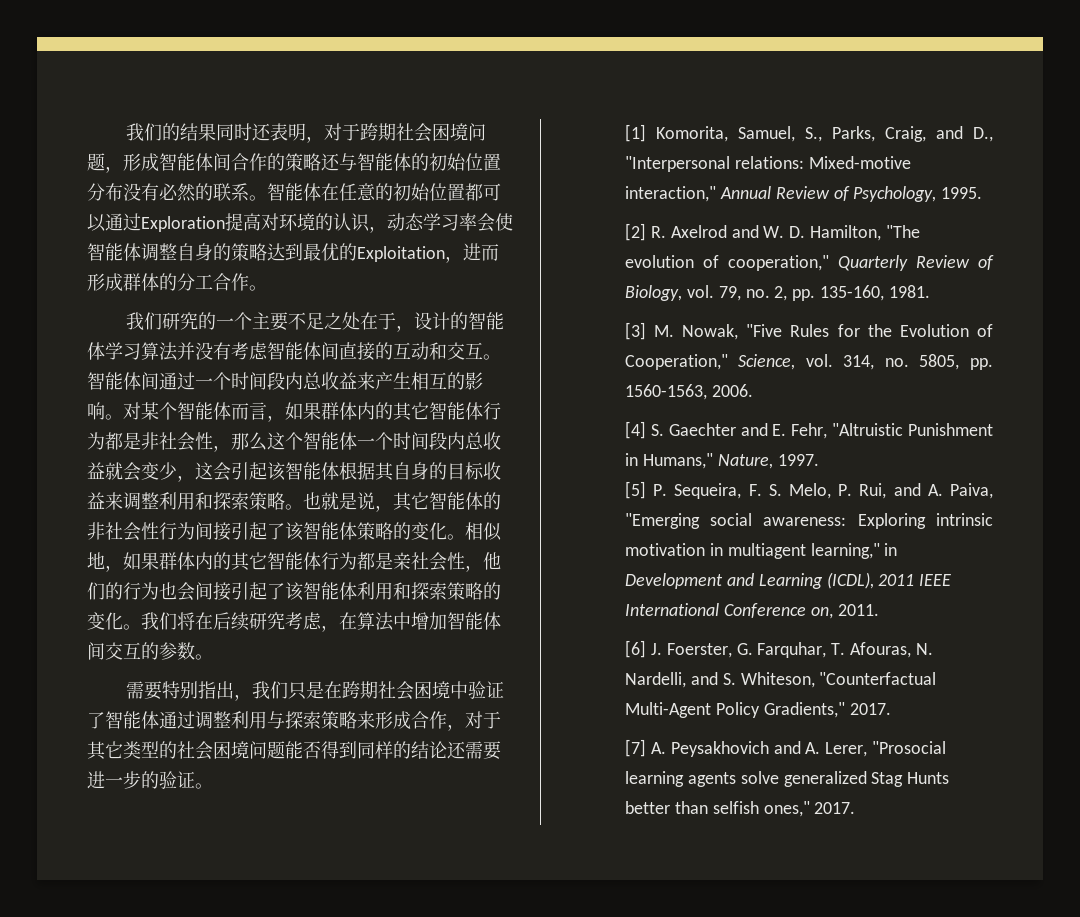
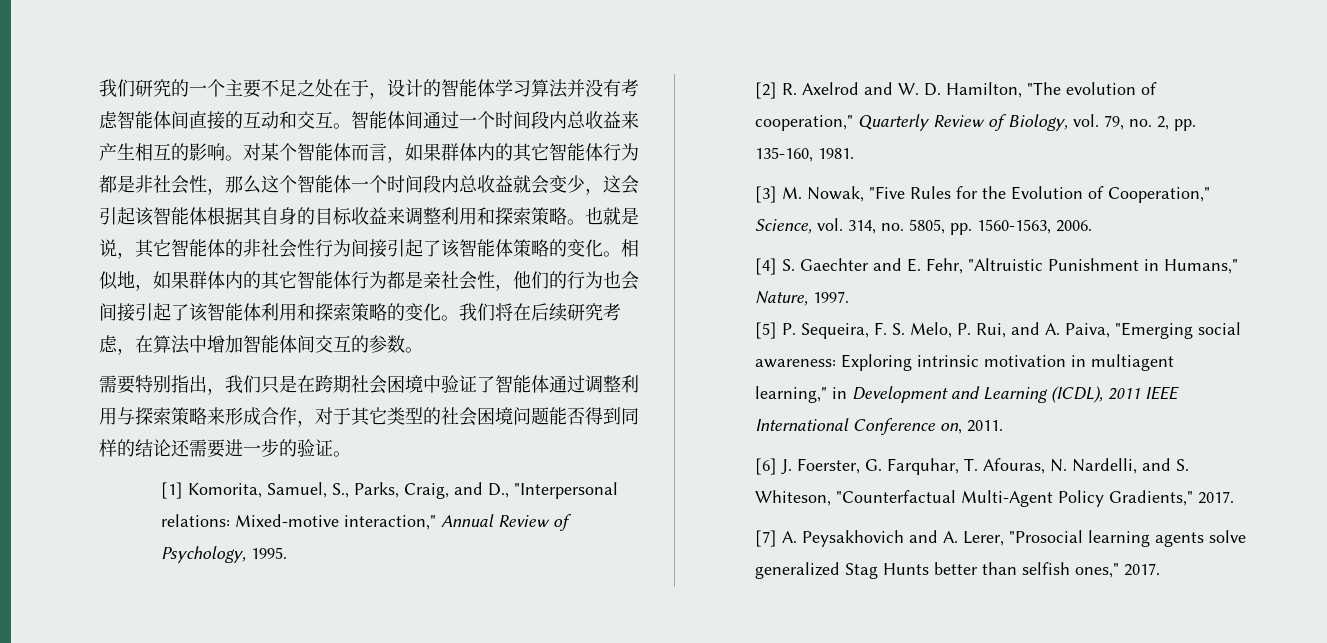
[126,123,487,143] [87,153,501,173] [87,183,501,202] [87,213,513,233] [87,243,499,263] [87,273,267,291] [126,312,163,330] 我们的结果同时还表明，对于跨期社会困境问题，形成智能体间合作的策略还与智能体的初始位置分布没有必然的联系。智能体在任意的初始位置都可以通过Exploration提高对环境的认识，动态学习率会使智能体调整自身的策略达到最优的Exploitation，进而形成群体的分工合作。 // 我们 -> [99,79,135,97] 我们

